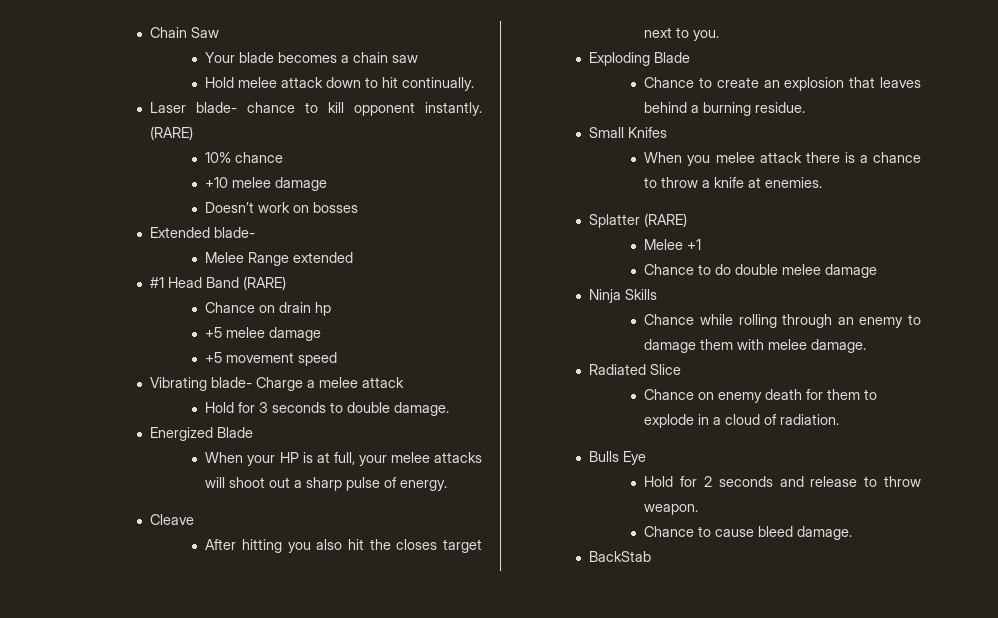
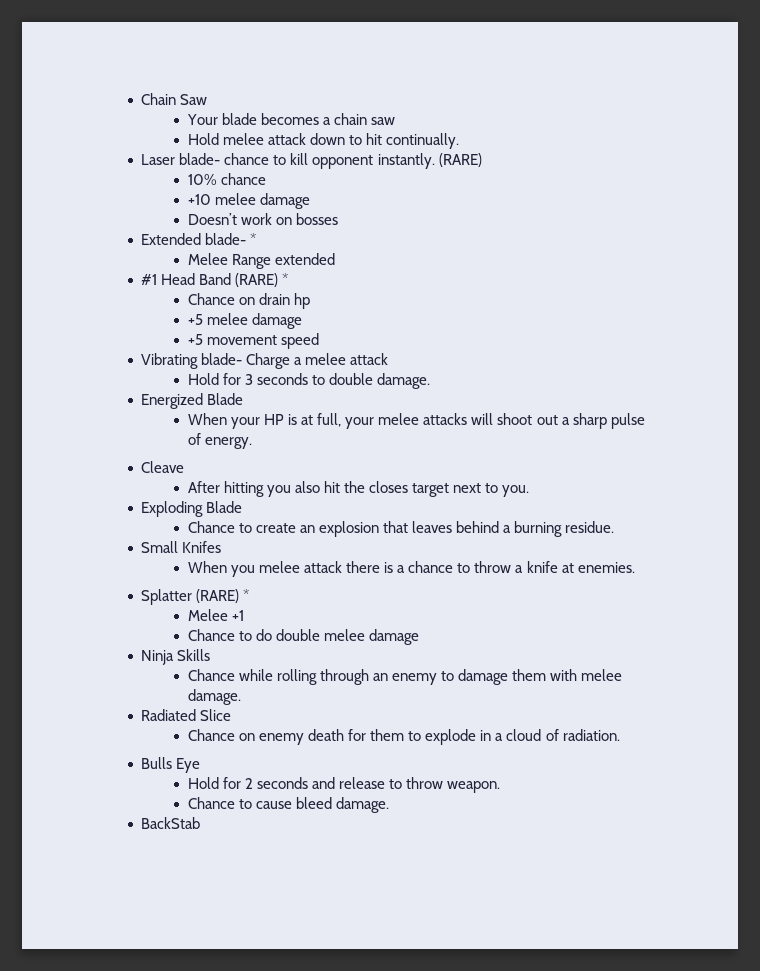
(255, 232) none -> [250,233,257,245] *
(286, 283) none -> [282,273,289,285] *
(687, 220) none -> [243,589,250,601] *

